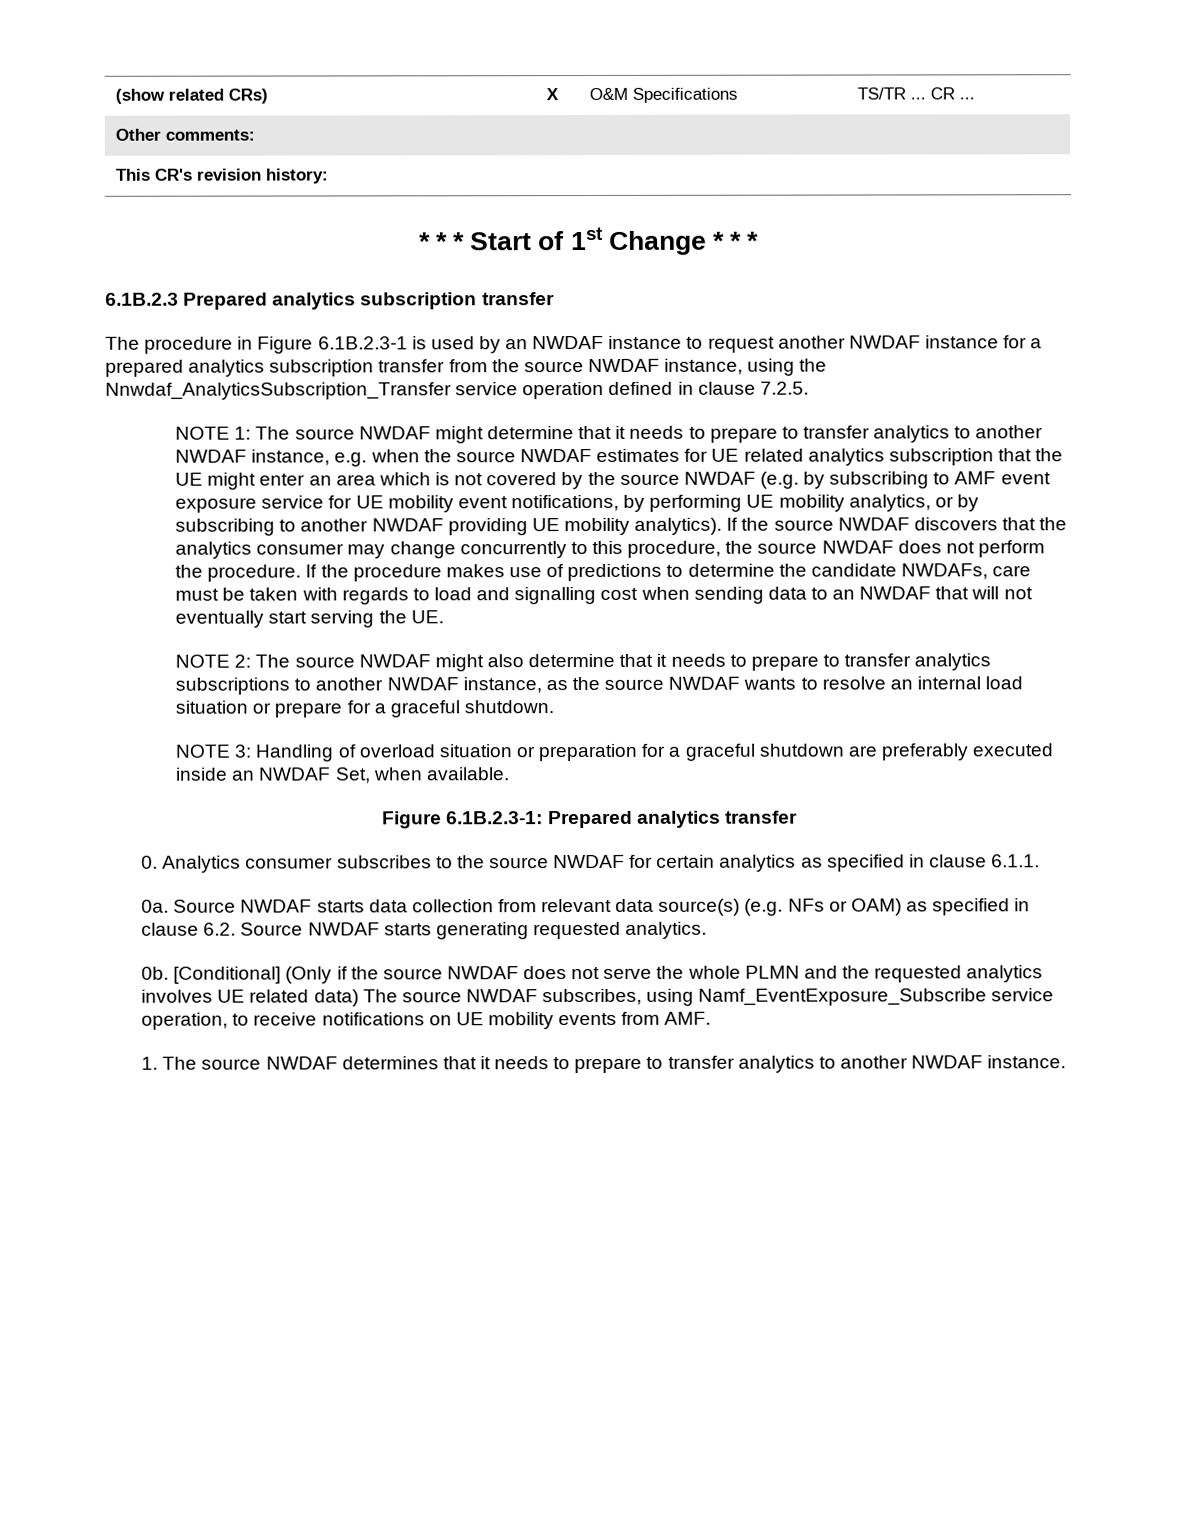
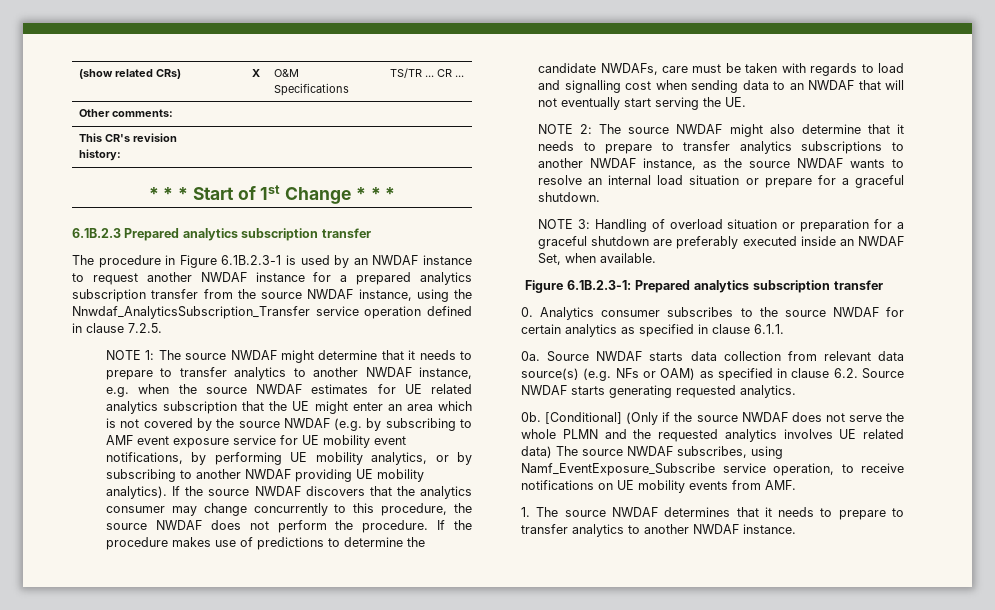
(721, 819) none -> [753,280,830,293] subscription

